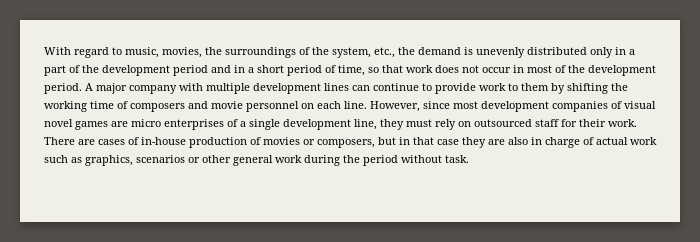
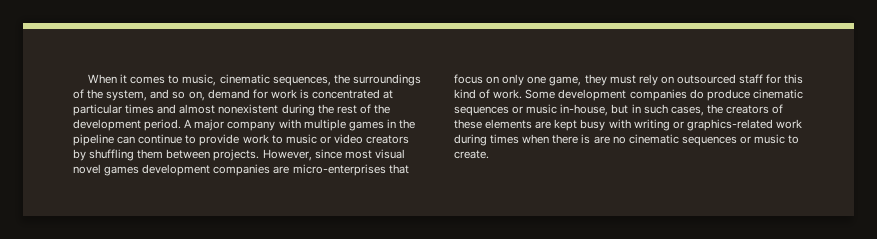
[44,47,202,58] With regard to music, movies, -> [88,74,331,86] When it comes to music, cinematic sequences,
[374,47,635,58] [44,65,552,76] etc., the demand is unevenly distributed only in a part of the development period and in a short period of time, so that work does not occur in most -> [150,89,394,101] [73,104,357,116] and so on, demand for work is concentrated at particular times and almost nonexistent during the rest
[253,83,349,94] development lines -> [348,119,415,131] [73,134,114,146] games in the pipeline
[521,83,628,94] [44,101,656,112] [44,119,377,130] them by shifting the working time of composers and movie personnel on each line. However, since most development companies of visual novel games are micro enterprises of a single development line, -> [285,134,410,144] [73,149,405,161] [73,164,409,176] [454,74,582,86] music or video creators by shuffling them between projects. However, since most visual novel games development companies are micro-enterprises that focus on only one game,
[579,119,637,127] [44,137,657,148] [44,155,469,166] their work. There are cases of in-house production of movies or composers, but in that case they are also in charge of actual work such as graphics, scenarios or other general work during the period without task. -> [784,74,804,84] [454,89,803,101] [454,104,784,116] [454,119,802,131] [454,134,800,146] [454,150,489,159] this kind of work. Some development companies do produce cinematic sequences or music in-house, but in such cases, the creators of these elements are kept busy with writing or graphics-related work during times when there is are no cinematic sequences or music to create.

